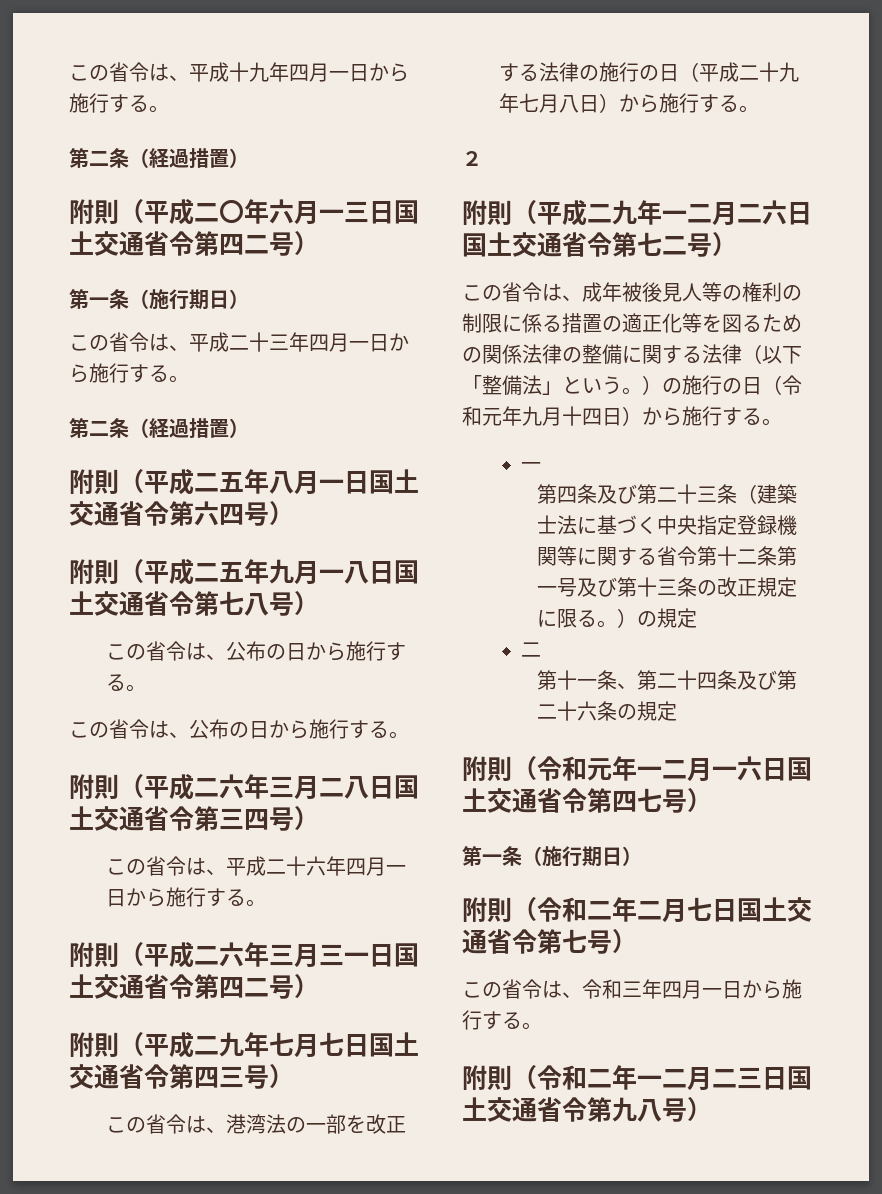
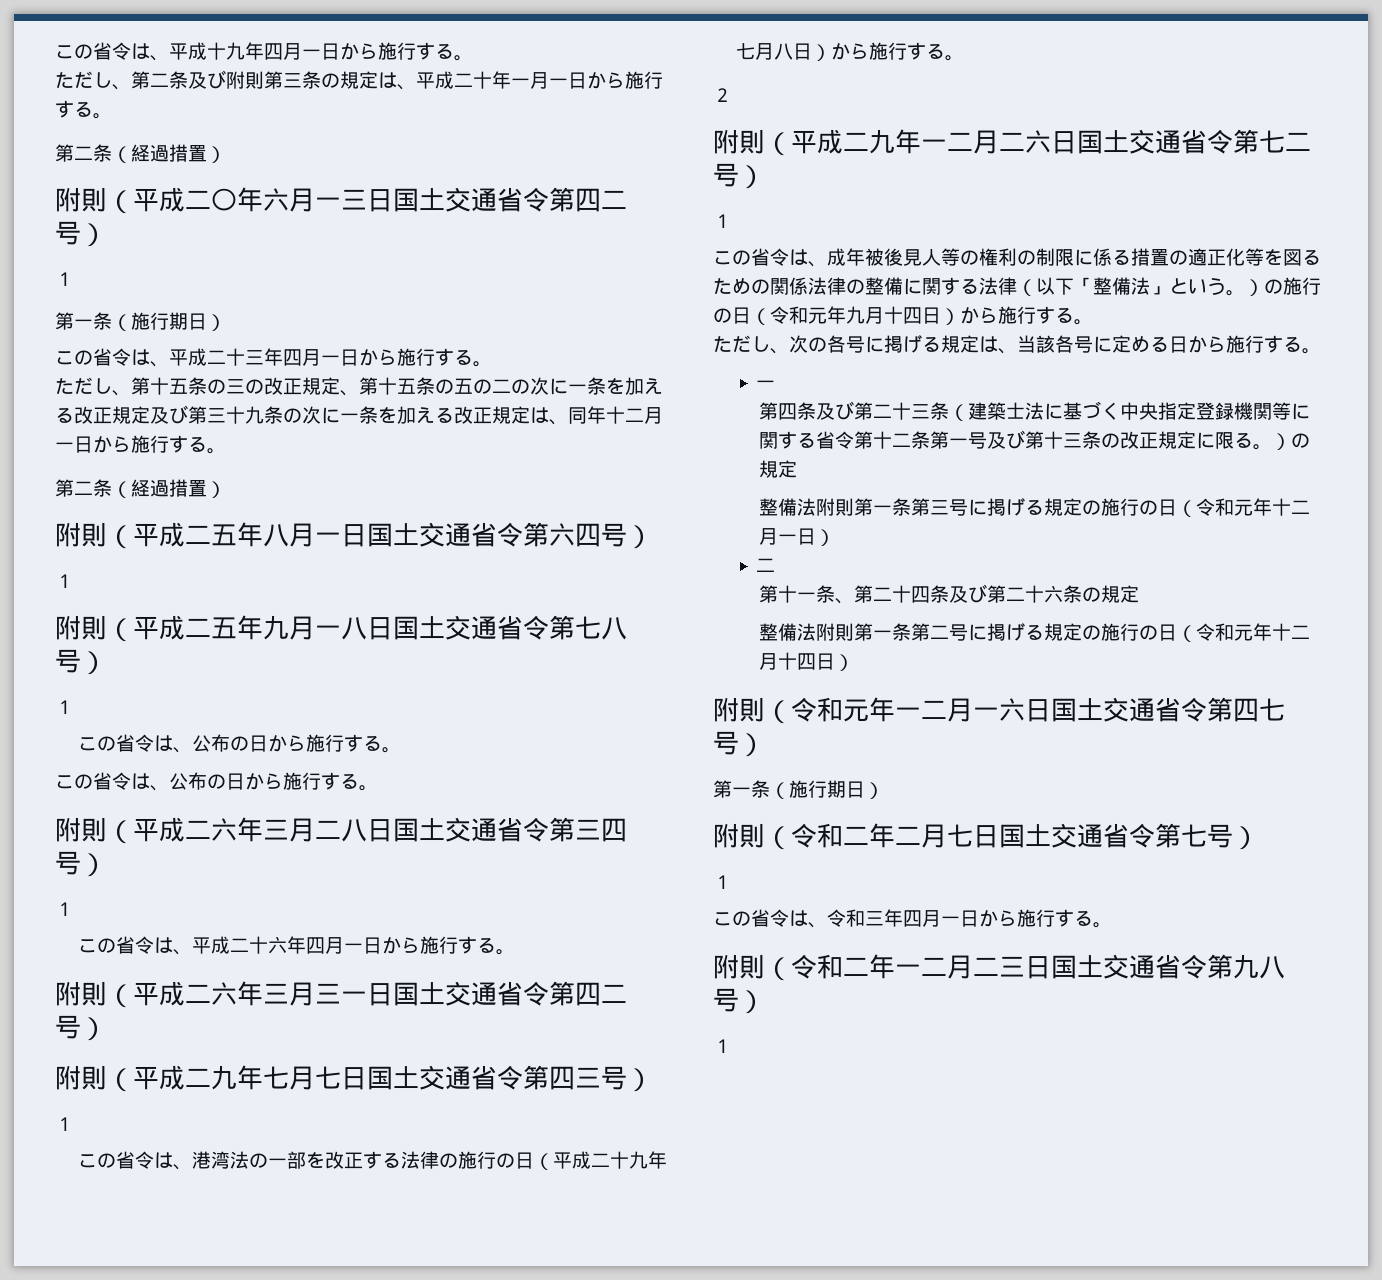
(169, 109) none -> [55,70,663,90] [55,100,112,119] // ただし、第二条及び附則第三条の規定は、平成二十年一月一日から施行する。
(319, 243) none -> [55,272,74,286] // １
(189, 379) none -> [55,377,663,396] [55,405,663,425] [55,435,226,454] // ただし、第十五条の三の改正規定、第十五条の五の二の次に一条を加える改正規定及び第三十九条の次に一条を加える改正規定は、同年十二月一日から施行する。
(294, 513) none -> [55,574,74,588] // １
(319, 603) none -> [55,700,74,714] // １
(319, 818) none -> [55,902,74,916] // １
(294, 1076) none -> [55,1117,74,1131] // １
(737, 244) none -> [713,214,732,228] // １
(782, 422) none -> [713,335,1321,354] // ただし、次の各号に掲げる規定は、当該各号に定める日から施行する。
(697, 618) none -> [758,498,1310,517] [758,528,835,546] // 整備法附則第一条第三号に掲げる規定の施行の日（令和元年十二月一日）
(677, 711) none -> [758,623,1310,642] [758,652,854,671] // 整備法附則第一条第二号に掲げる規定の施行の日（令和元年十二月十四日）
(637, 941) none -> [713,875,732,889] // １
(712, 1109) none -> [713,1039,732,1053] // １

